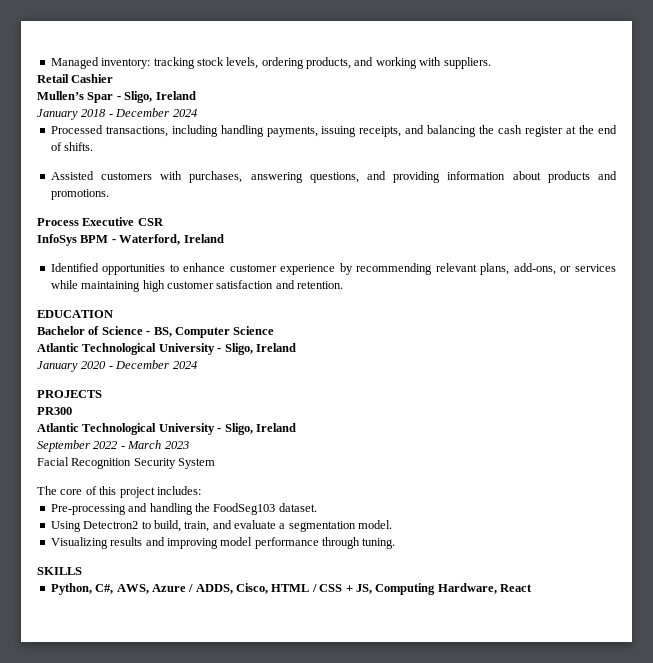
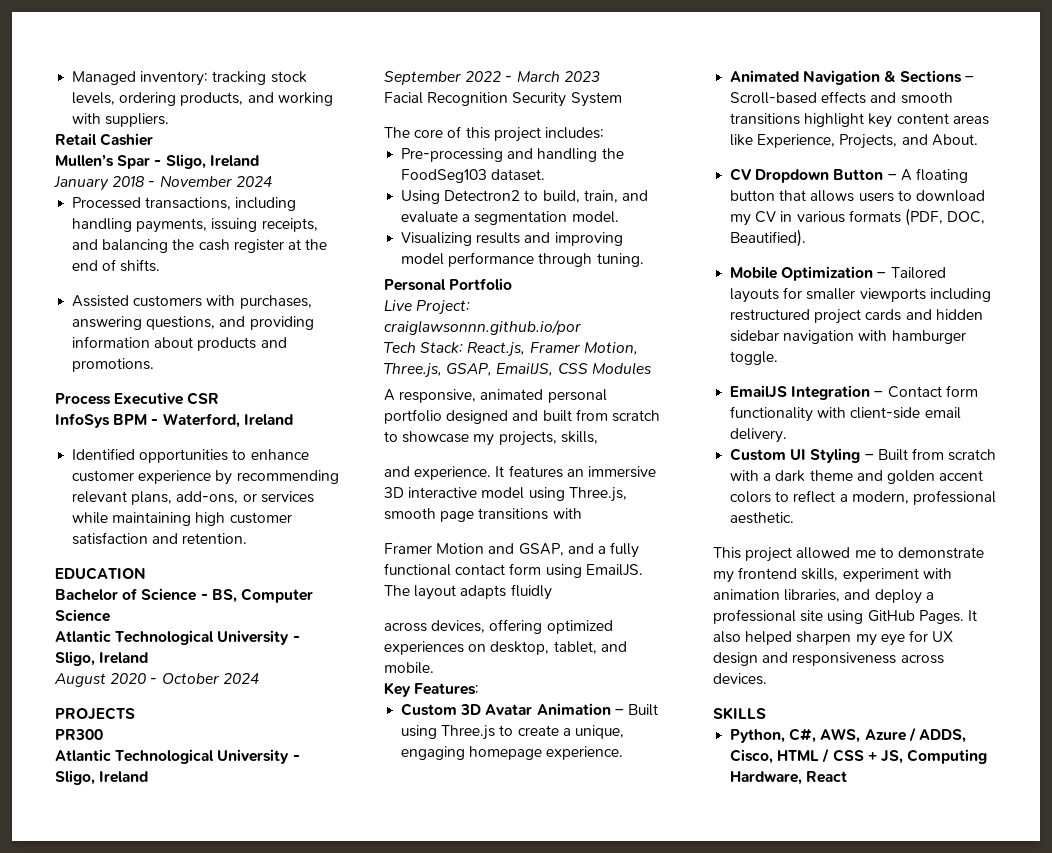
[115,108,170,117] December -> [159,175,232,188] November
[37,361,78,372] January -> [54,673,106,687] August
[115,360,170,369] December -> [161,673,219,684] October
(396, 543) none -> [384,278,513,291] [384,300,471,315] [384,320,581,335] [384,342,638,357] [384,362,652,378] [384,389,607,403] [384,409,660,424] [384,431,598,446] [384,465,656,480] [384,487,627,502] [384,508,582,522] [384,542,640,558] [384,563,643,578] [384,584,552,600] [384,619,613,634] [384,641,627,655] [384,662,434,674] [384,682,480,697] [401,703,658,716] [401,725,624,740] [401,746,624,760] [730,70,974,85] [730,91,953,104] [730,113,989,128] [730,134,978,149] [730,168,968,183] [730,190,985,202] [730,208,986,226] [730,229,807,247] [730,266,946,281] [730,287,991,303] [730,309,983,324] [730,330,966,344] [730,351,779,365] [730,385,978,400] [730,406,961,422] [730,428,788,443] [730,448,997,463] [730,470,984,484] [730,490,996,505] [730,512,795,524] [713,547,984,562] [713,567,952,583] [713,589,934,604] [713,609,977,624] [713,630,954,646] [713,652,944,666] [713,673,767,685] // Personal Portfolio // Live Project: craiglawsonnn.github.io/por // Tech Stack: React.js, Framer Motion, Three.js, GSAP, EmailJS, CSS Modules // A responsive, animated personal portfolio designed and built from scratch to showcase my projects, skills, // and experience. It features an immersive 3D interactive model using Three.js, smooth page transitions with // Framer Motion and GSAP, and a fully functional contact form using EmailJS. The layout adapts fluidly // across devices, offering optimized experiences on desktop, tablet, and mobile. // Key Features: // Custom 3D Avatar Animation – Built using Three.js to create a unique, engaging homepage experience. // Animated Navigation & Sections – Scroll-based effects and smooth transitions highlight key content areas like Experience, Projects, and About. // CV Dropdown Button – A floating button that allows users to download my CV in various formats (PDF, DOC, Beautified). // Mobile Optimization – Tailored layouts for smaller viewports including restructured project cards and hidden sidebar navigation with hamburger toggle. // EmailJS Integration – Contact form functionality with client-side email delivery. // Custom UI Styling – Built from scratch with a dark theme and golden accent colors to reflect a modern, professional aesthetic. // This project allowed me to demonstrate my frontend skills, experiment with animation libraries, and deploy a professional site using GitHub Pages. It also helped sharpen my eye for UX design and responsiveness across devices.

